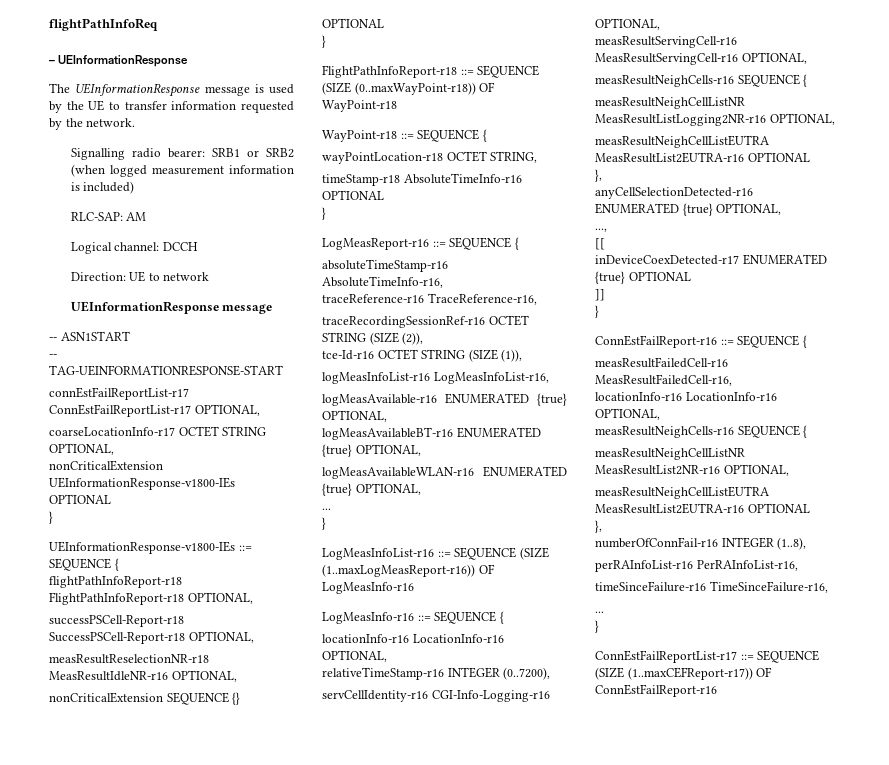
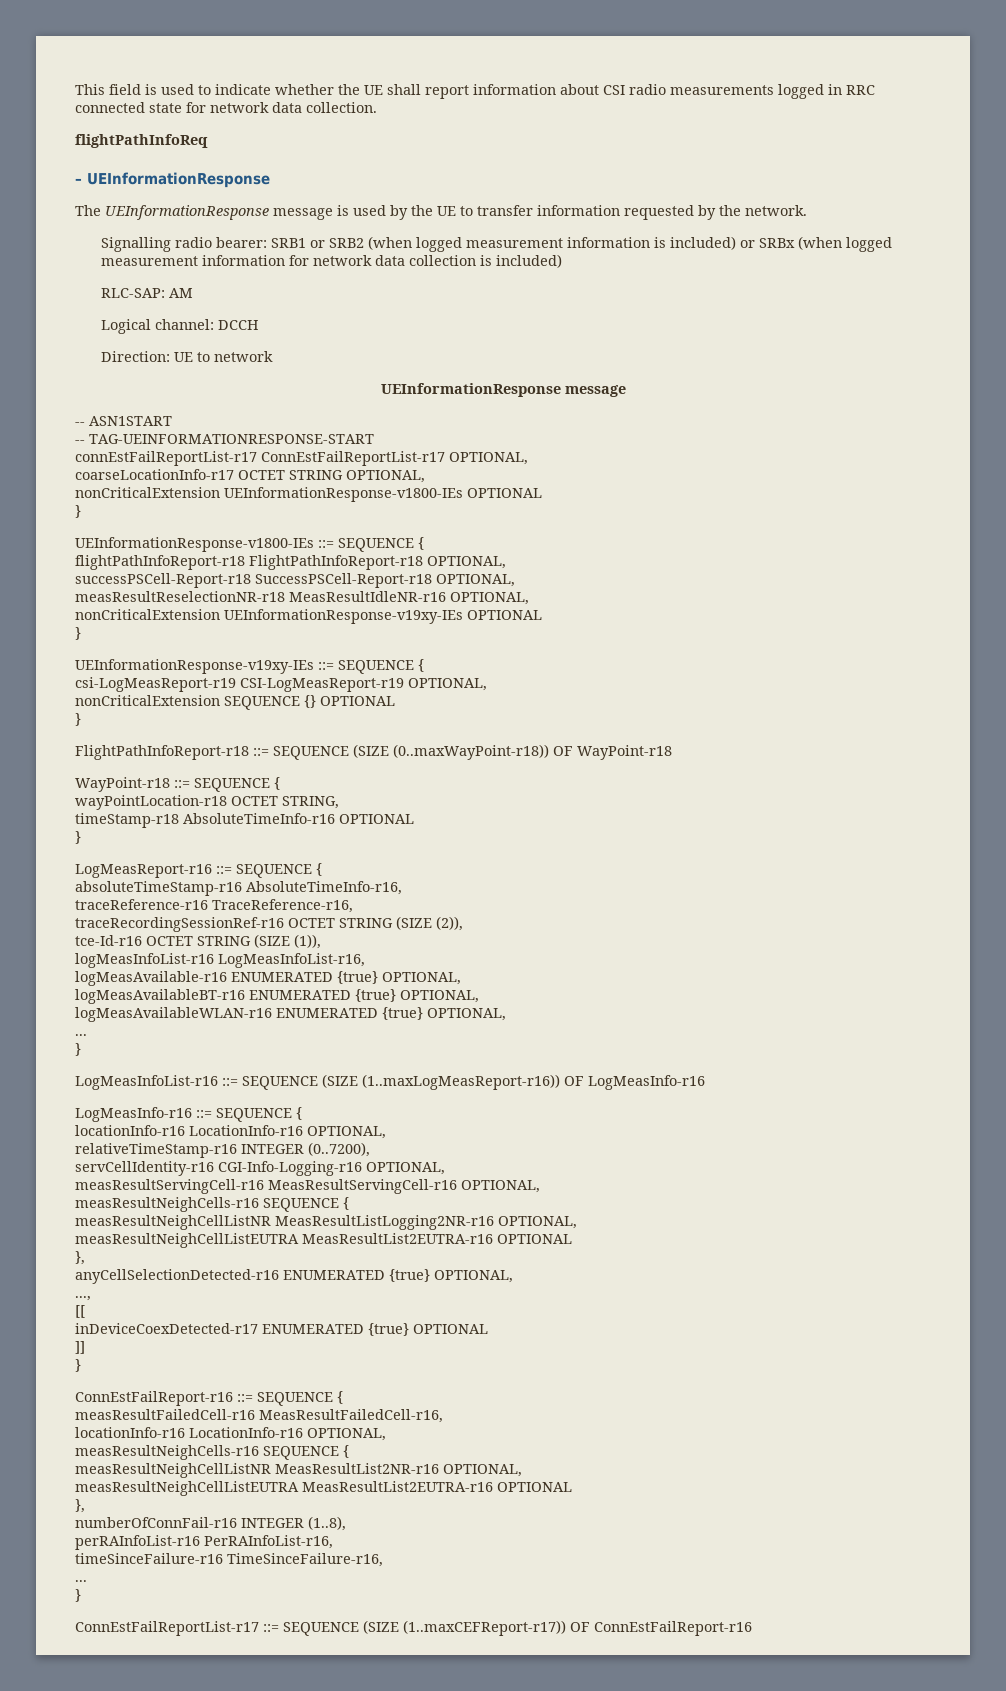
(49, 24) none -> [75,84,875,99] [75,102,377,113] This field is used to indicate whether the UE shall report information about CSI radio measurements logged in RRC connected state for network data collection. //
(135, 187) none -> [739,236,892,252] [100,254,562,268] or SRBx (when logged measurement information for network data collection is included)
(237, 676) none -> [75,609,542,624] [75,627,81,640] [75,659,424,674] [75,677,487,692] // nonCriticalExtension UEInformationResponse-v19xy-IEs OPTIONAL // } // UEInformationResponse-v19xy-IEs ::= SEQUENCE { // csi-LogMeasReport-r19 CSI-LogMeasReport-r19 OPTIONAL,

